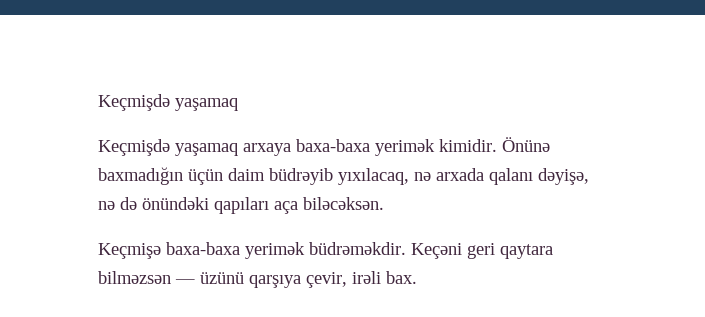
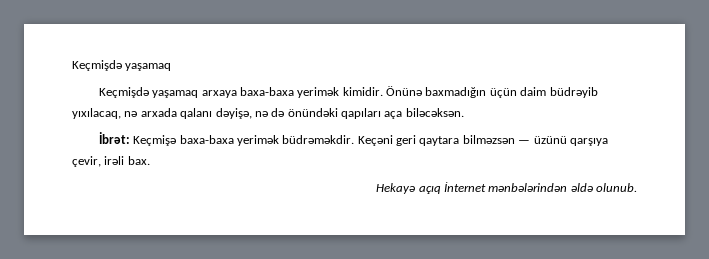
(384, 203) none -> [98,132,130,144] İbrət:
(417, 277) none -> [376,182,637,194] // Hekayə açıq İnternet mənbələrindən əldə olunub.

